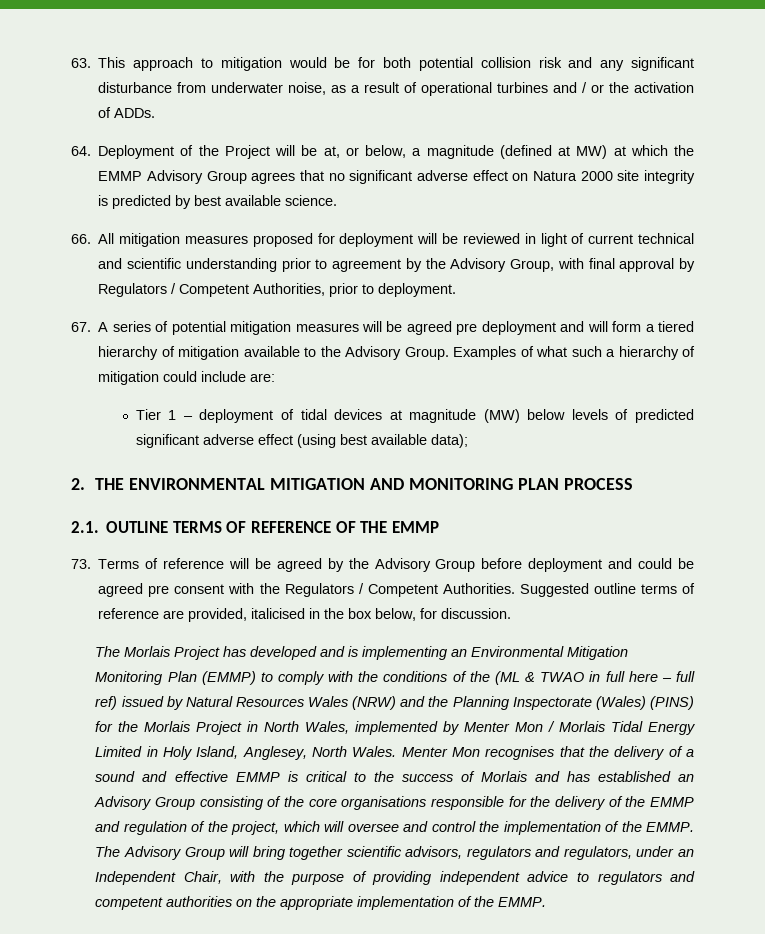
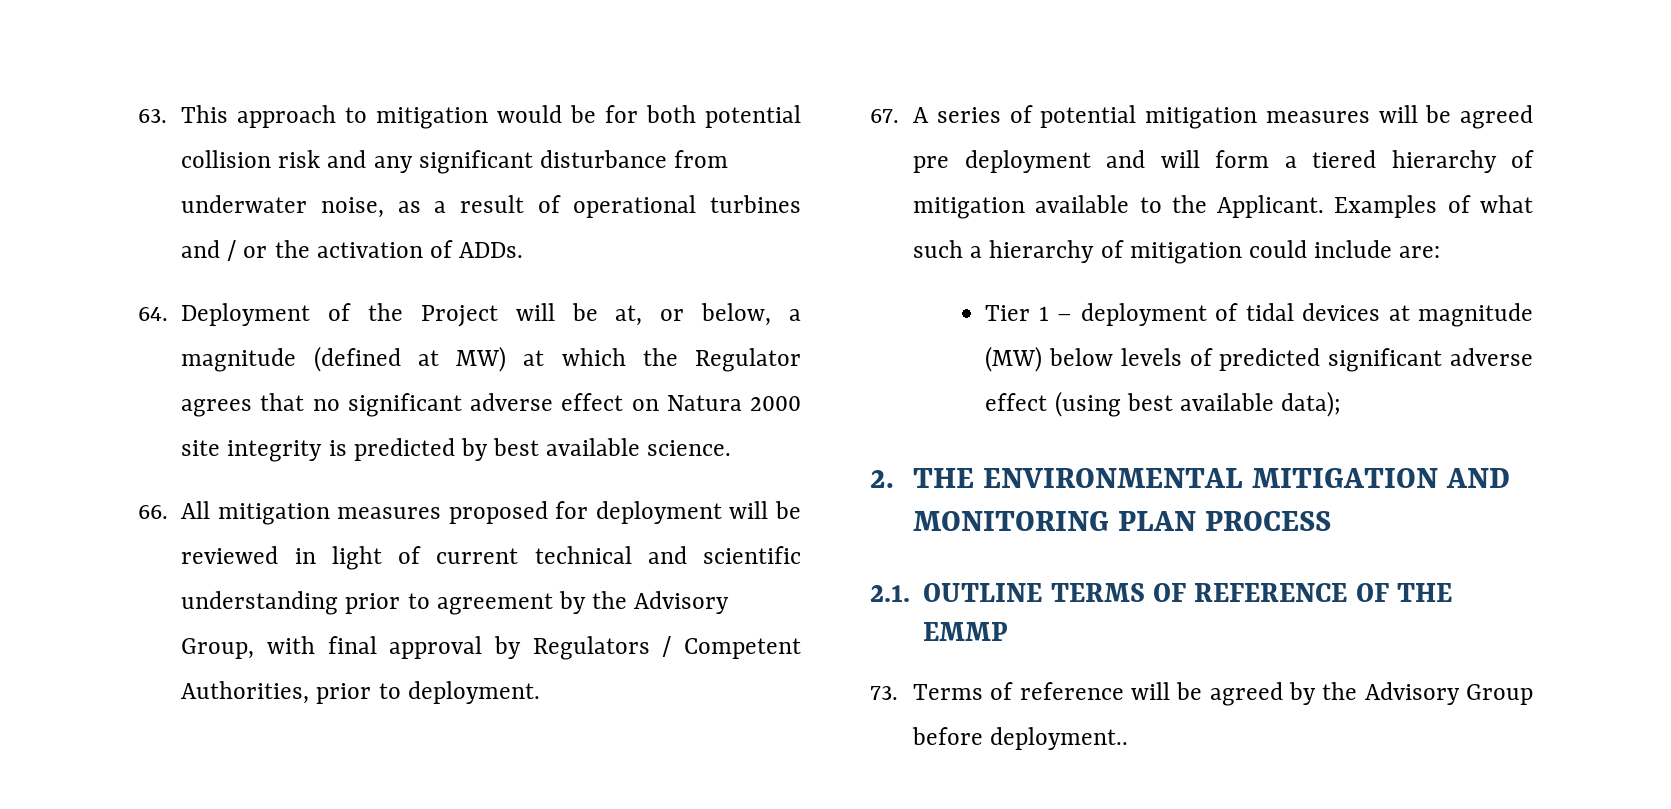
[98,170,247,184] EMMP Advisory Group -> [695,348,801,372] Regulator
[345,346,449,360] Advisory Group. -> [1217,195,1325,218] Applicant.
[528,558,695,572] [98,583,695,597] [98,608,512,622] [95,646,629,660] [95,671,696,685] [95,696,695,710] [95,721,695,735] [95,746,694,760] [95,771,694,782] [94,796,694,810] [95,821,694,835] [95,846,694,860] [95,871,695,885] [95,896,547,910] deployment and could be agreed pre consent with the Regulators / Competent Authorities. Suggested outline terms of reference are provided, italicised in the box below, for discussion. // The Morlais Project has developed and is implementing an Environmental Mitigation Monitoring Plan (EMMP) to comply with the conditions of the (ML & TWAO in full here – full ref) issued by Natural Resources Wales (NRW) and the Planning Inspectorate (Wales) (PINS) for the Morlais Project in North Wales, implemented by Menter Mon / Morlais Tidal Energy Limited in Holy Island, Anglesey, North Wales. Menter Mon recognises that the delivery of a sound and effective EMMP is critical to the success of Morlais and has established an Advisory Group consisting of the core organisations responsible for the delivery of the EMMP and regulation of the project, which will oversee and control the implementation of the EMMP. The Advisory Group will bring together scientific advisors, regulators and regulators, under an Independent Chair, with the purpose of providing independent advice to regulators and competent authorities on the appropriate implementation of the EMMP. -> [990,727,1129,750] deployment..

